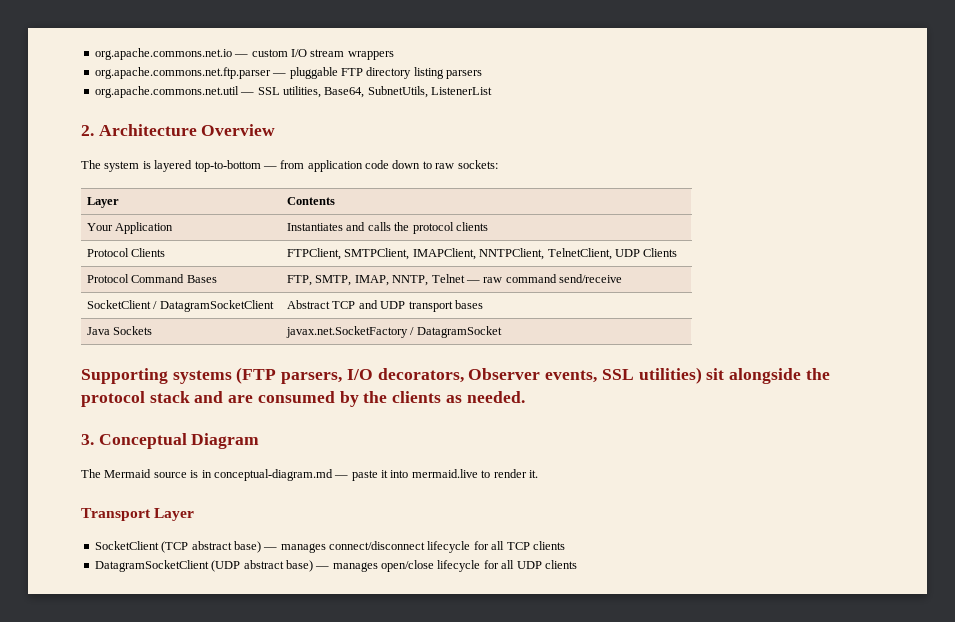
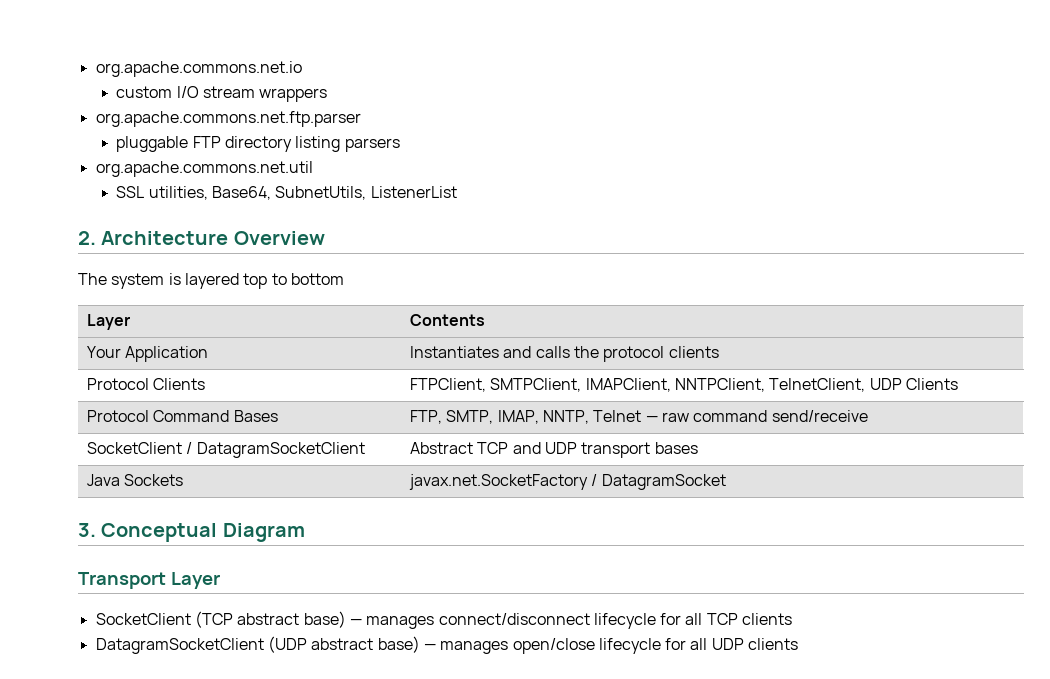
[234,54,249,57] — -> (302, 69) //
[272,73,287,76] — -> (361, 119) //
[240,92,255,95] — -> (313, 169) //
[194,160,498,172] top-to-bottom — from application code down to raw sockets: -> [243,273,344,289] top to bottom
[81,367,830,384] [81,391,525,407] [81,433,260,449] [81,469,538,481] Supporting systems (FTP parsers, I/O decorators, Observer events, SSL utilities) sit alongside the protocol stack and are consumed by the clients as needed. // 3. Conceptual Diagram // The Mermaid source is in conceptual-diagram.md — paste it into mermaid.live to render it. -> [78,523,305,542] 3. Conceptual Diagram

